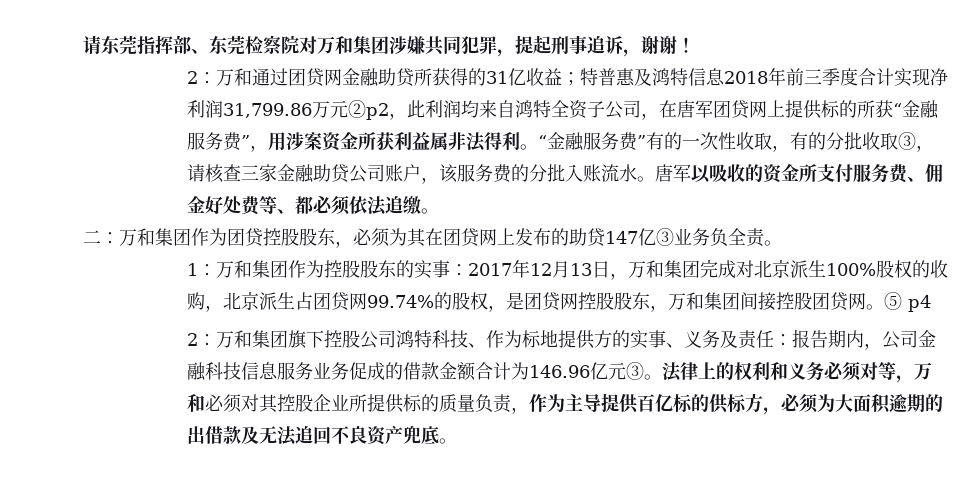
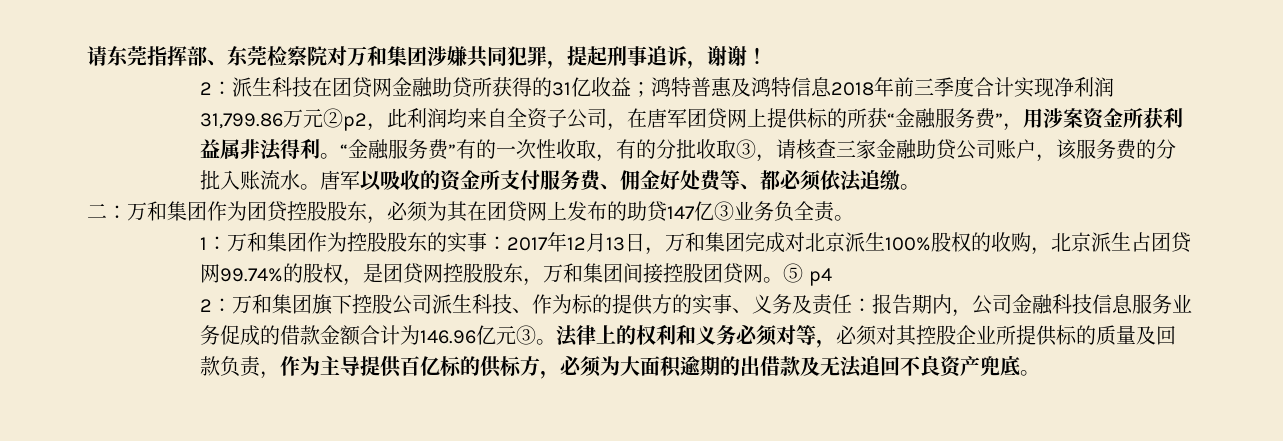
[215,68,288,86] 万和通过 -> [232,77,333,97] 派生科技在
(580, 79) none -> [651,77,672,97] 鸿
[514,100,551,118] 鸿特 -> (508, 118) none
[395,330,432,348] 鸿特 -> [432,294,473,314] 派生
[539,330,558,347] 地 -> [592,294,613,314] 的
[913,362,932,380] [186,394,205,412] 万和 -> (837, 343) none
(475, 403) none -> [1136,326,1177,345] [200,356,221,376] 及回款

